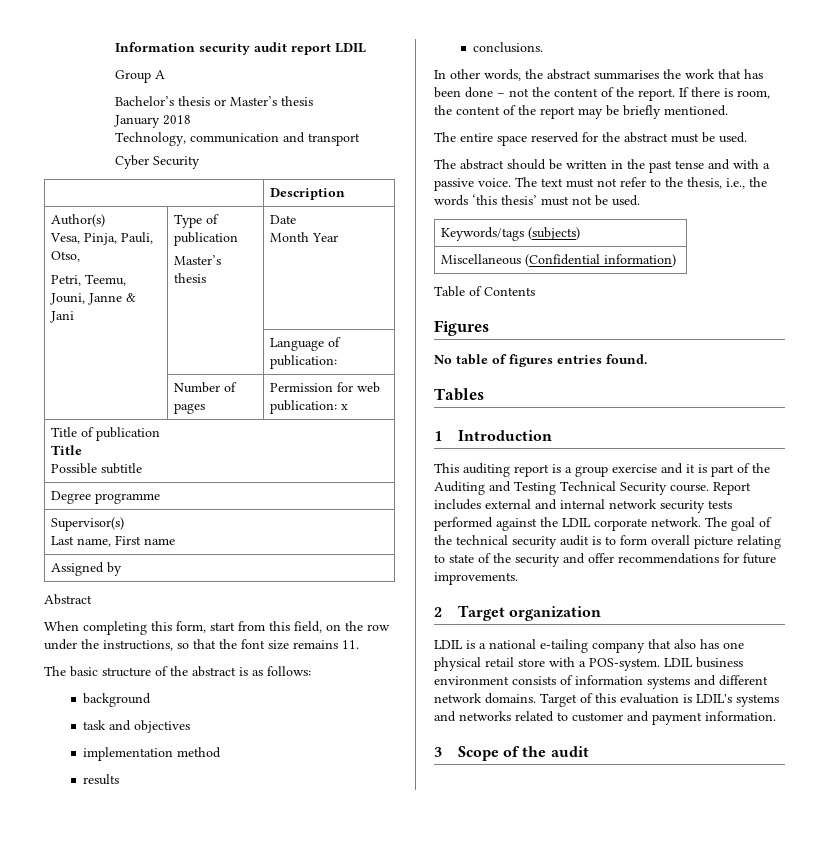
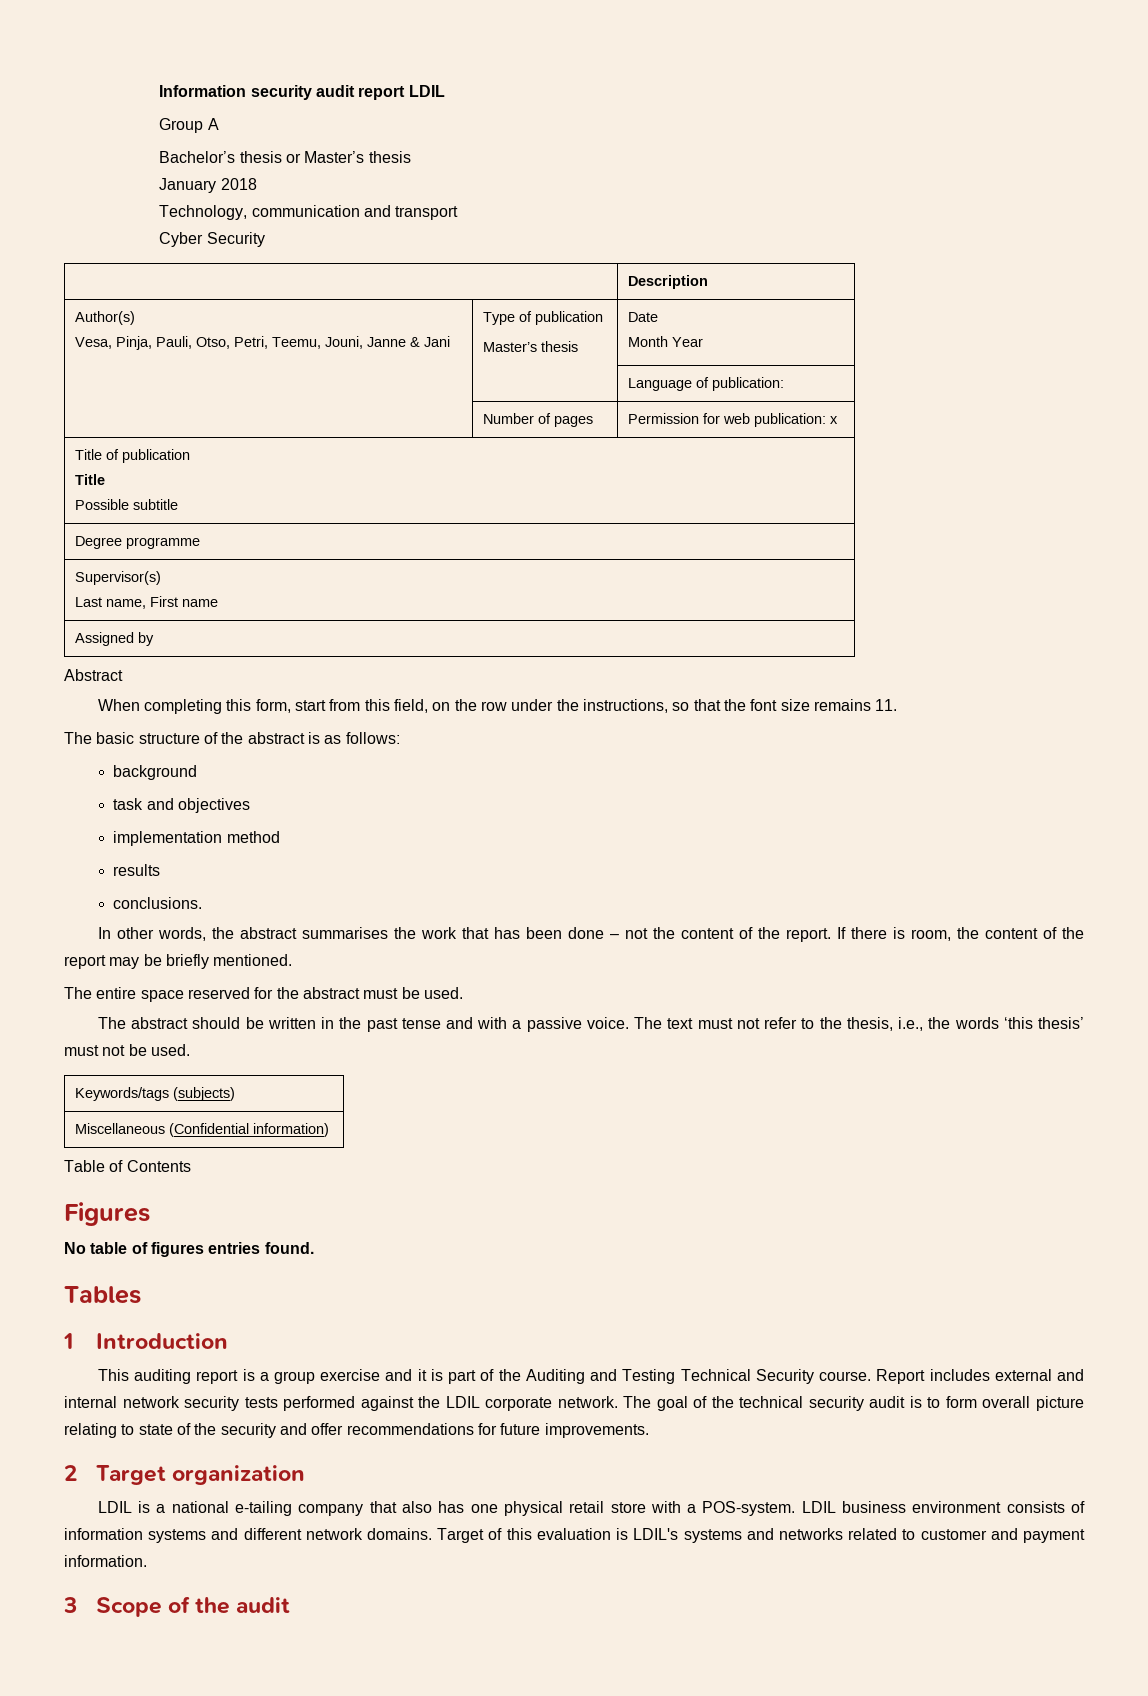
(81, 256) // -> (231, 343) none

